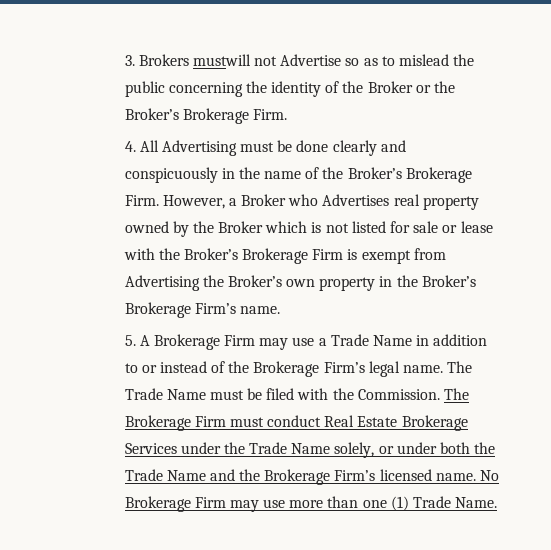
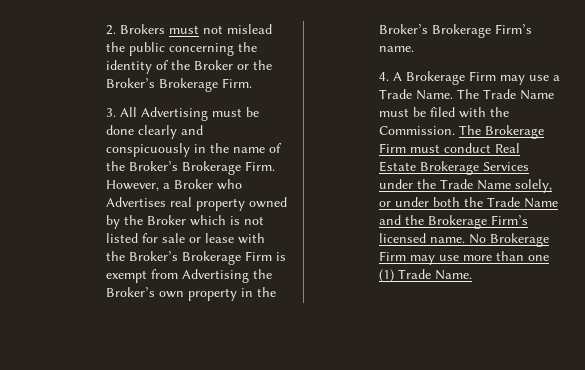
[124,54,395,66] 3. Brokers mustwill not Advertise so as to -> [106,24,224,35] 2. Brokers must not
[124,141,136,152] 4. -> [106,108,117,117] 3.
[124,335,136,346] 5. -> [379,72,390,81] 4.
[372,334,488,346] [124,361,443,377] Name in addition to or instead of the Brokerage Firm’s legal name. -> [416,90,454,100] Name.

